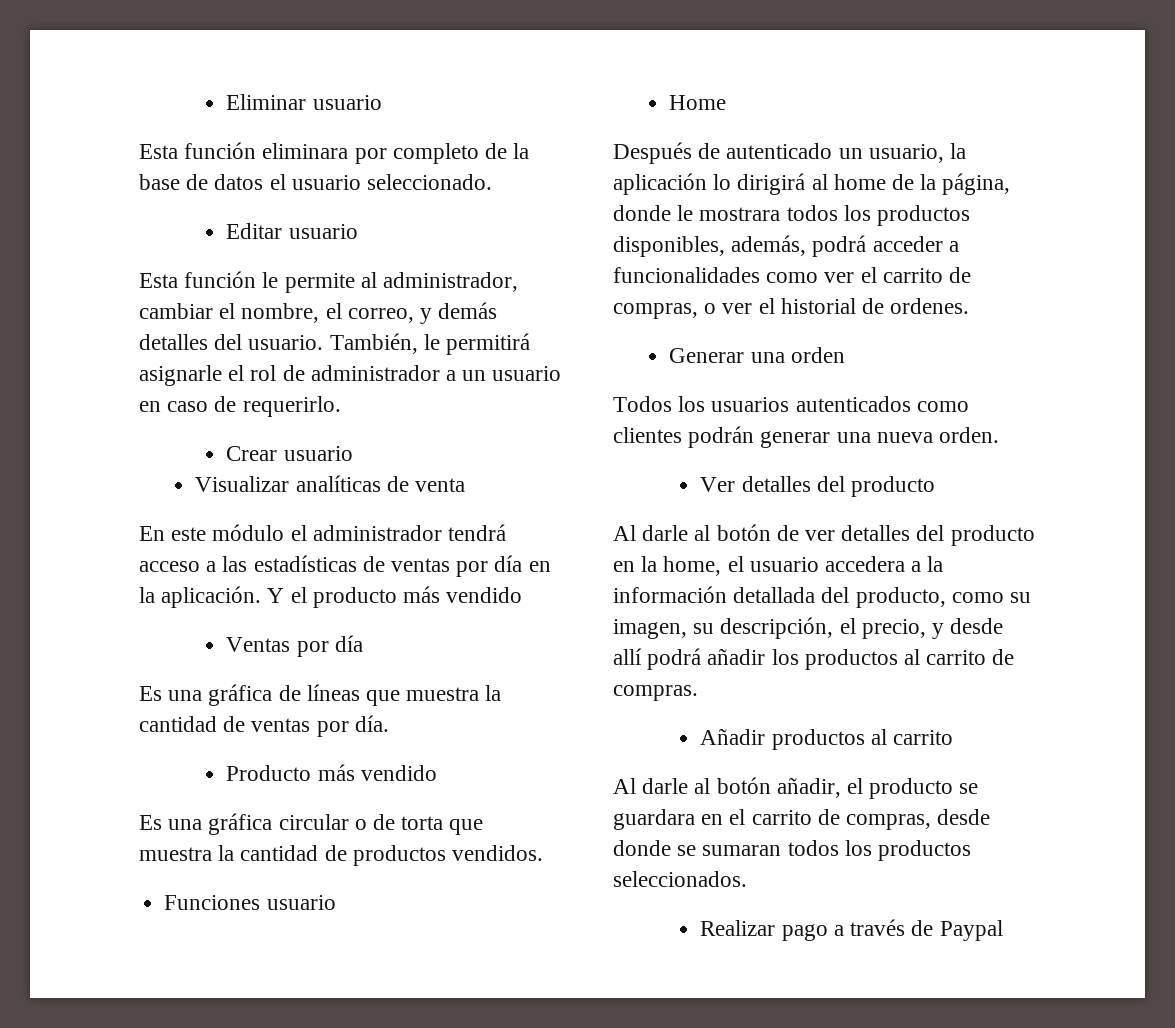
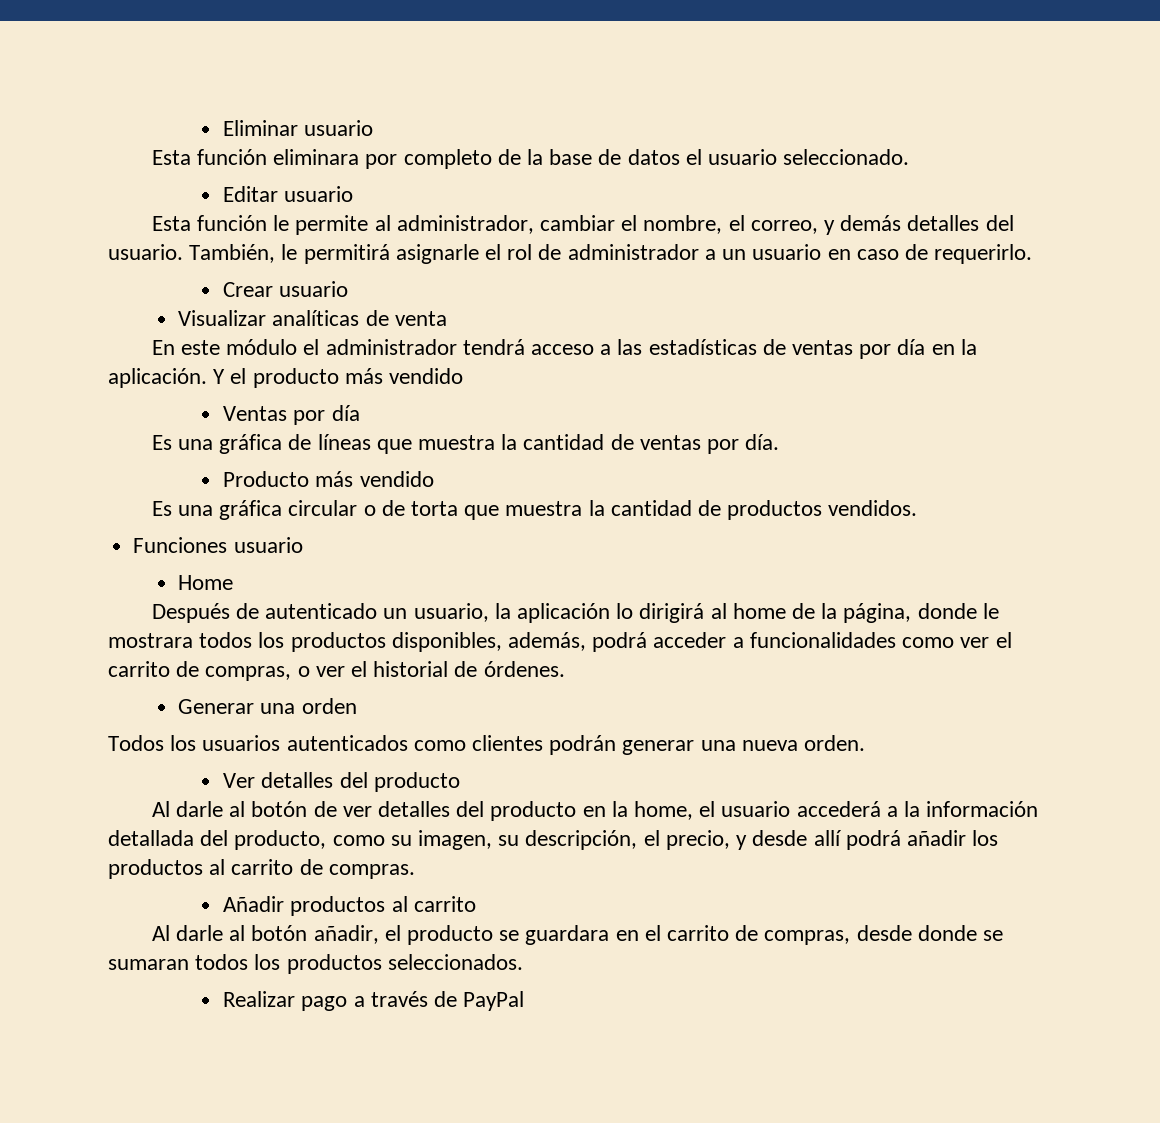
[890,298,970,314] ordenes. -> [483,661,565,677] órdenes.
[825,556,906,572] accedera -> [796,801,881,817] accederá
[939,920,1003,941] Paypal -> [463,991,525,1011] PayPal

